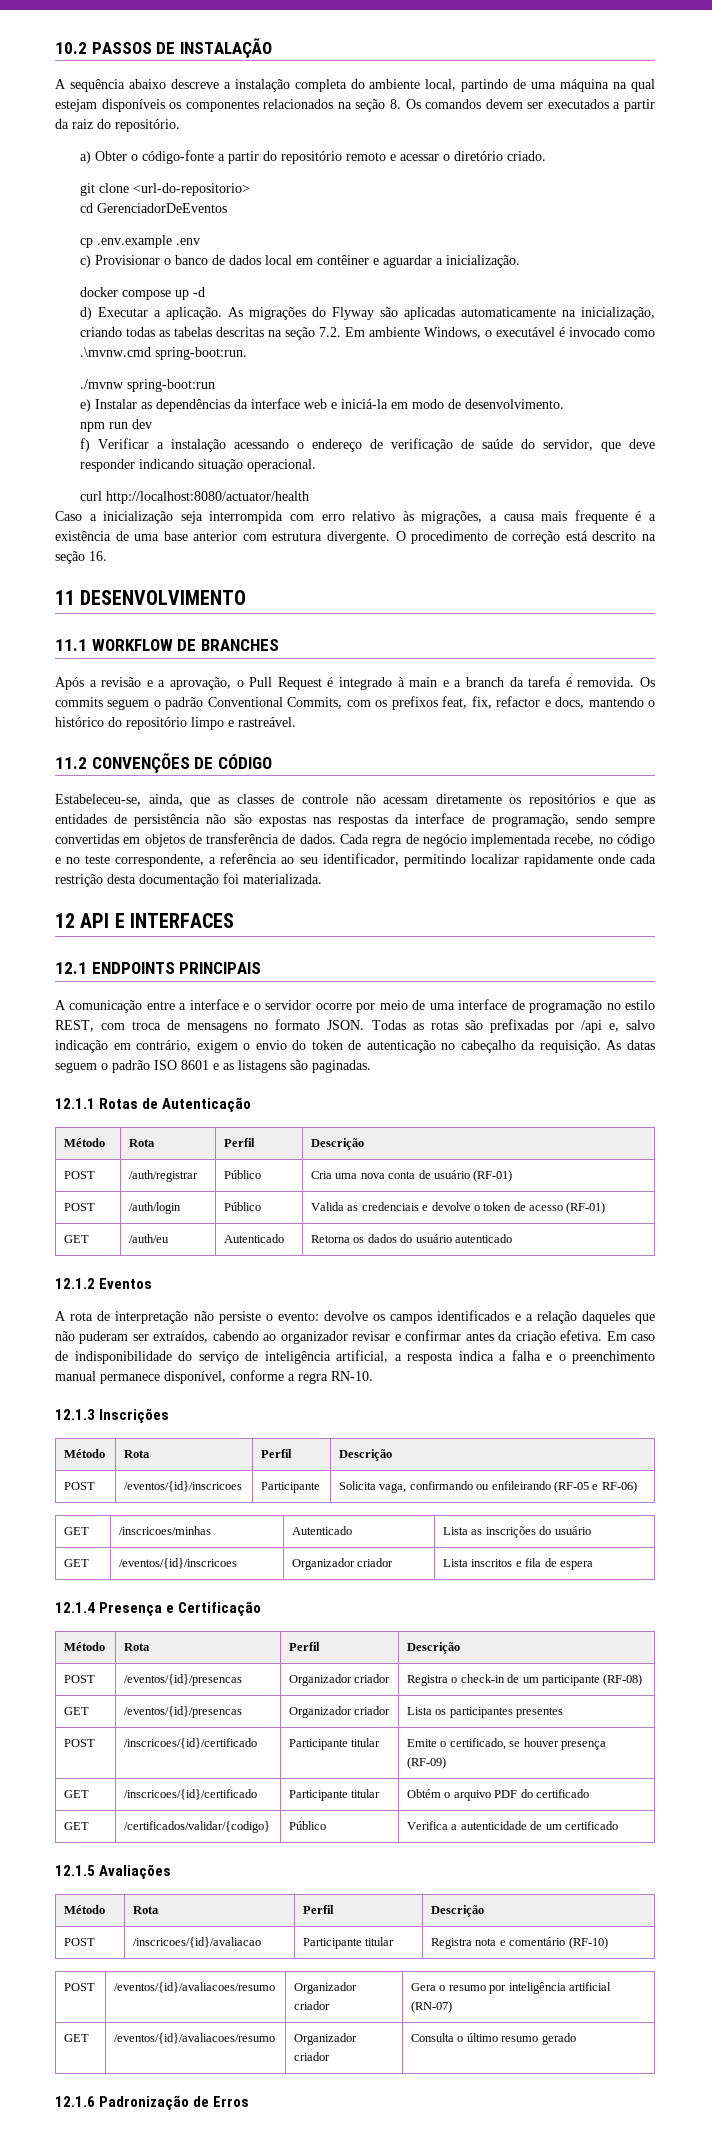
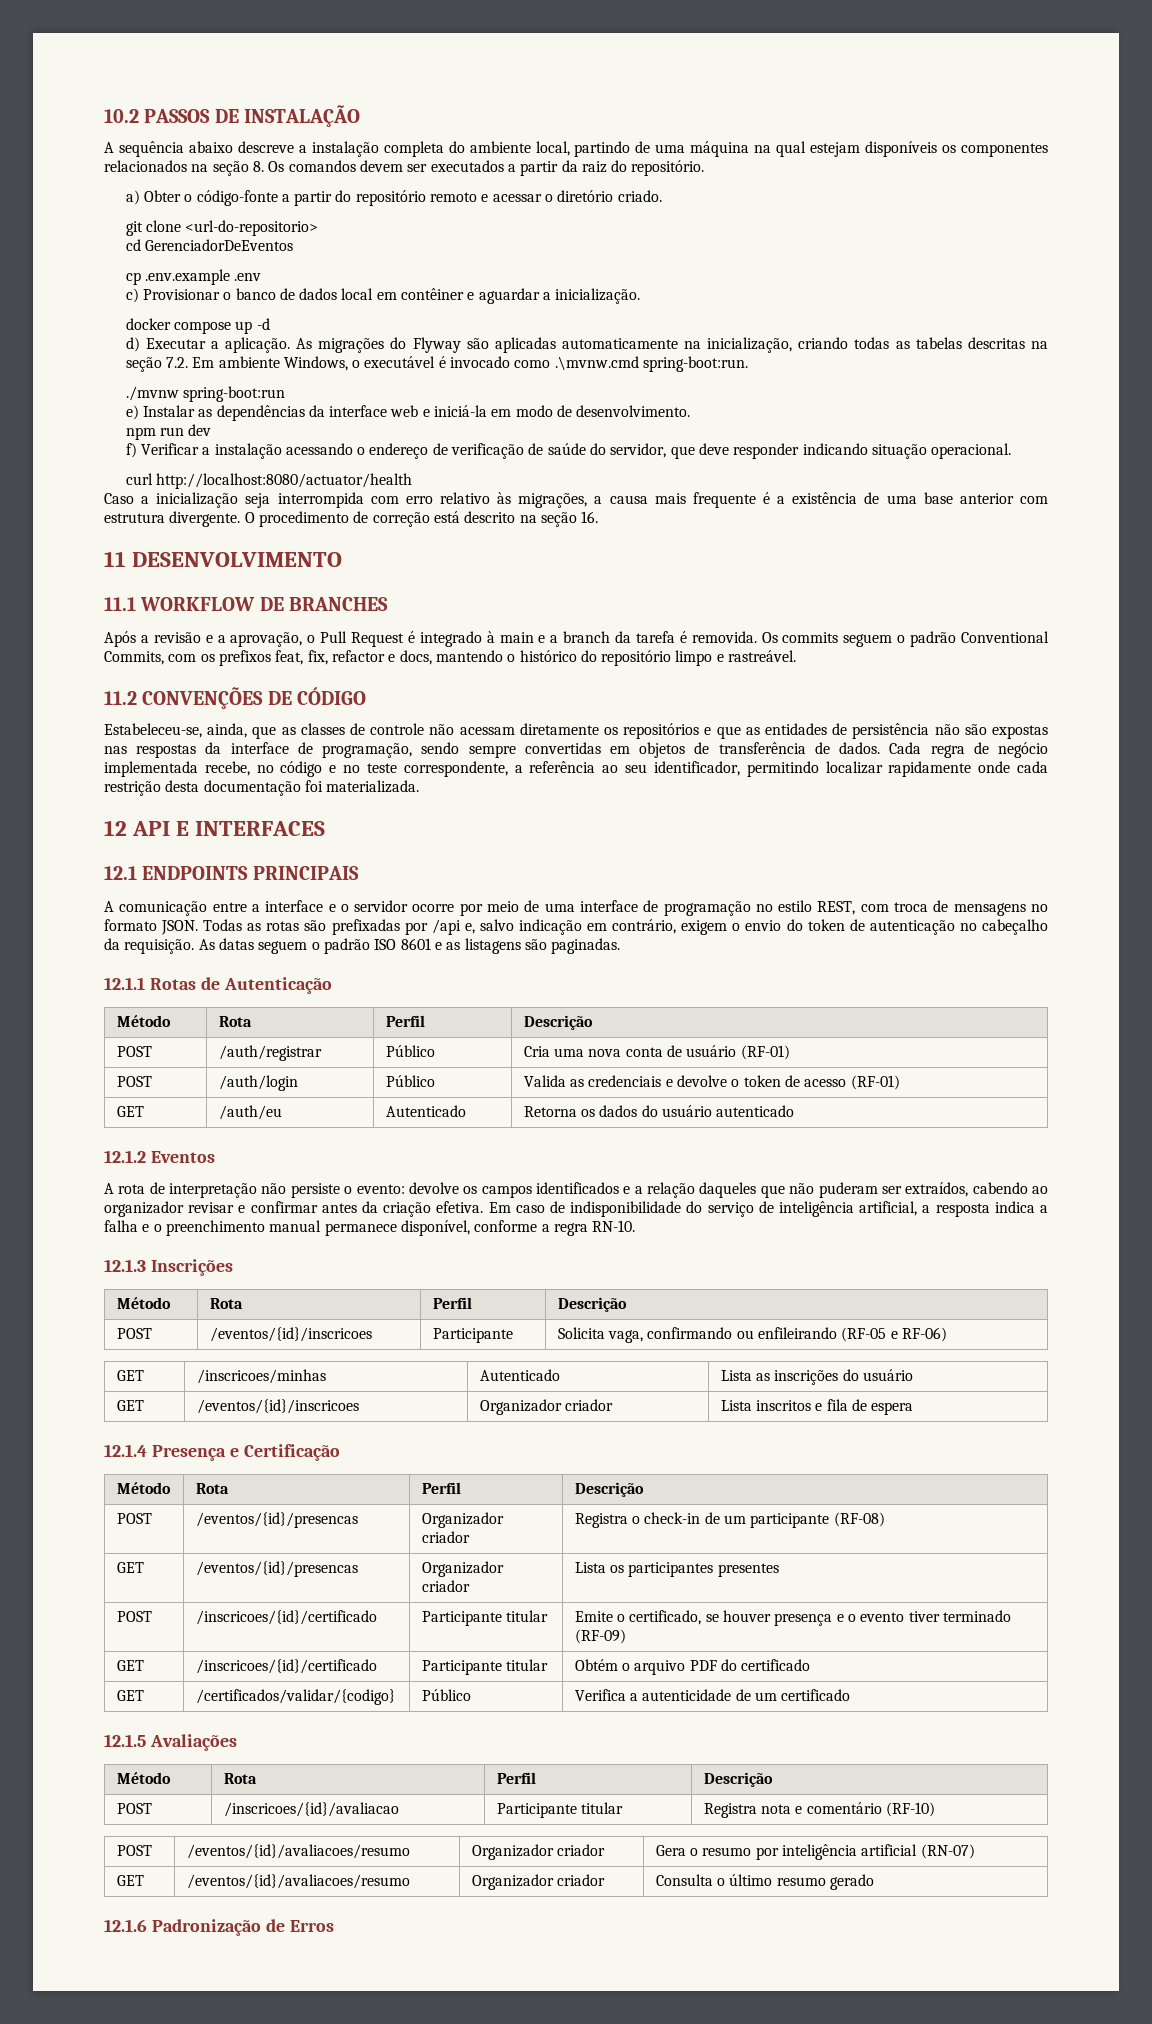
(606, 1745) none -> [836,1610,1011,1622] e o evento tiver terminado

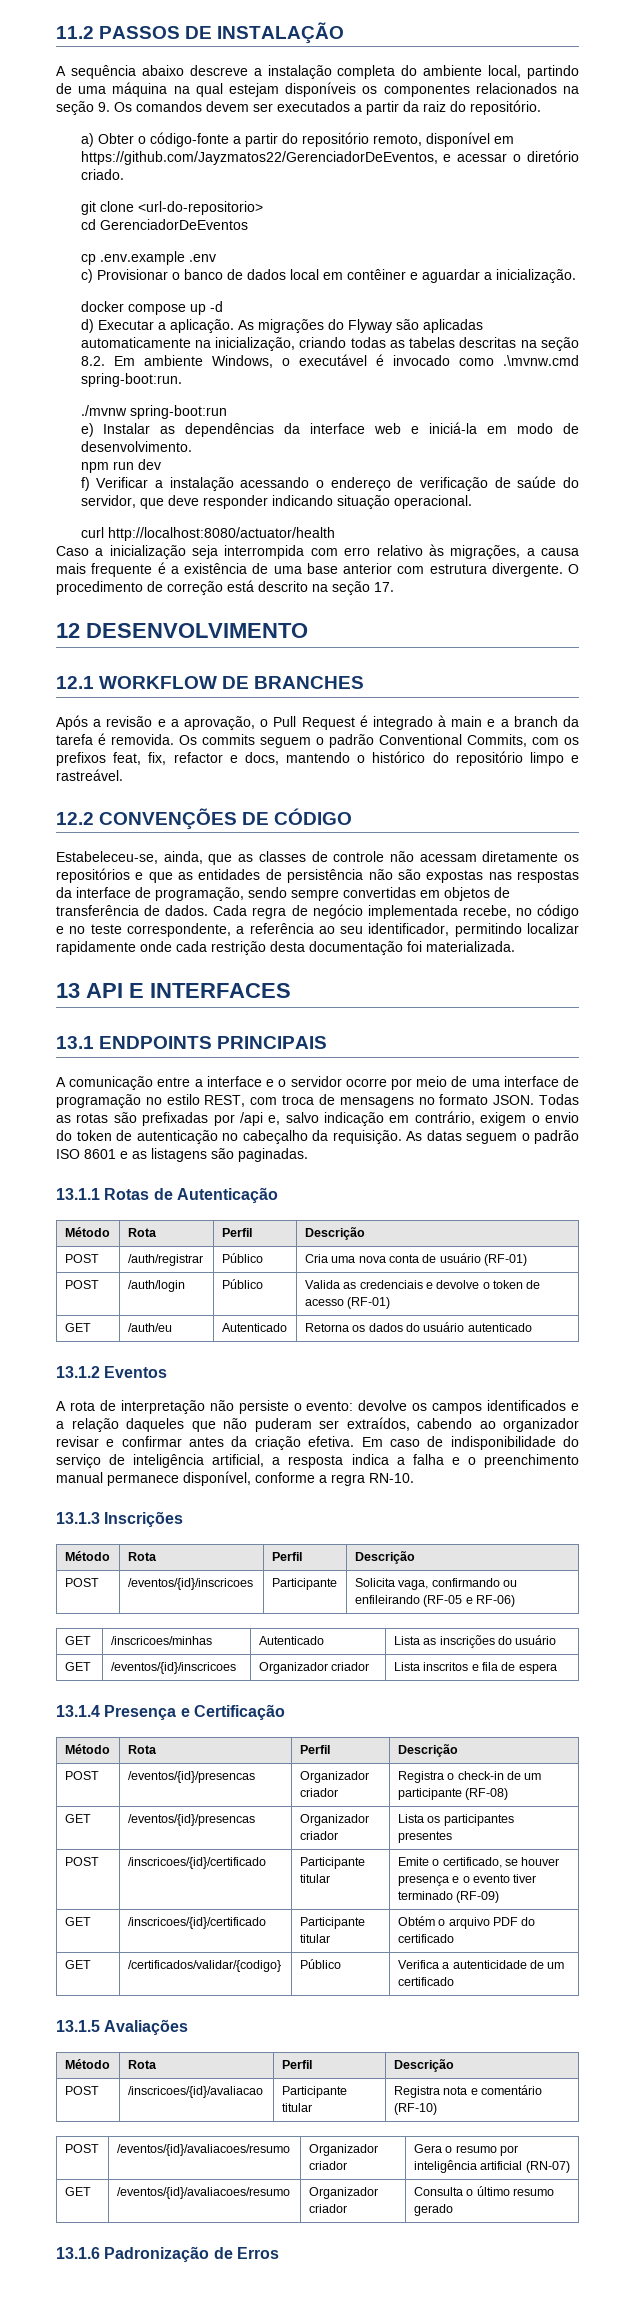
[104,109,139,123] 10.2 -> [56,26,94,39] 11.2
[252,161,264,172] 8. -> [98,102,110,112] 9.
[430,192,478,202] remoto -> [372,132,514,147] [80,151,438,165] remoto, disponível em https://github.com/Jayzmatos22/GerenciadorDeEventos,
[165,357,188,368] 7.2. -> [80,356,105,366] 8.2.
[581,511,599,523] [104,551,126,567] 16. // 11 -> [374,582,394,592] [56,623,80,638] 17. // 12
[104,597,136,611] 11.1 -> [56,676,94,689] 12.1
[104,691,137,705] 11.2 -> [56,812,94,825] 12.2
[104,820,127,836] 12 -> [56,983,80,998] 13
[104,866,137,880] 12.1 -> [56,1036,94,1049] 13.1
[104,977,145,990] 12.1.1 -> [56,1188,100,1200] 13.1.1
[104,1150,146,1163] 12.1.2 -> [56,1366,100,1378] 13.1.2
[104,1259,146,1272] 12.1.3 -> [56,1512,100,1524] 13.1.3
[104,1444,147,1457] 12.1.4 -> [56,1705,100,1717] 13.1.4
[104,1734,146,1747] 12.1.5 -> [56,2020,100,2032] 13.1.5
[104,1919,147,1932] 12.1.6 -> [56,2247,100,2259] 13.1.6

